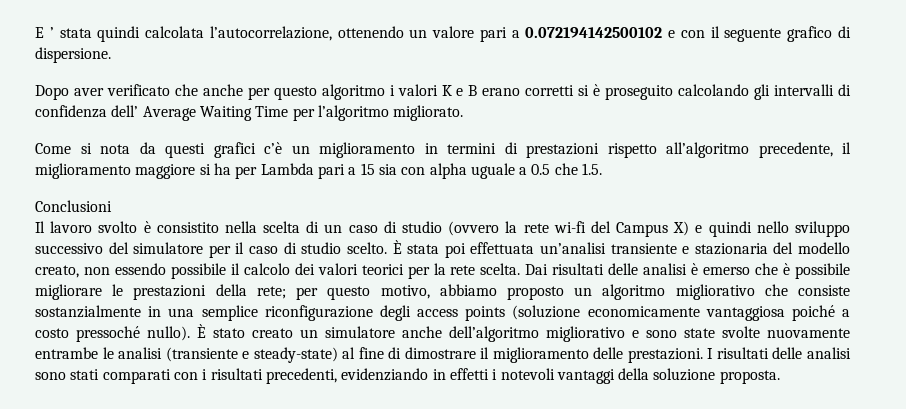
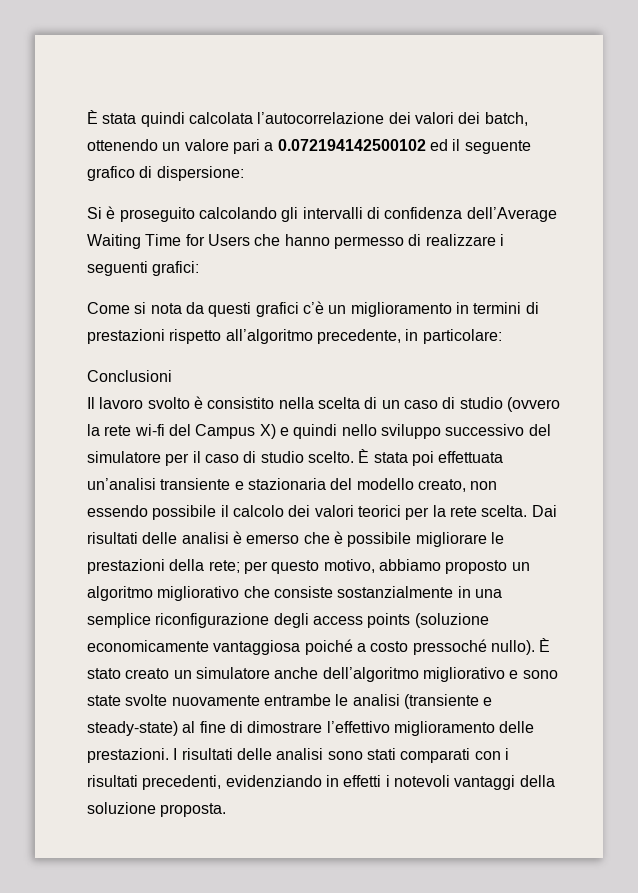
[35,27,54,38] E ’ -> [87,110,98,124] È
[209,26,332,41] l’autocorrelazione, -> [257,112,528,126] l’autocorrelazione dei valori dei batch,
[668,30,705,38] e con -> [429,139,448,151] ed
[35,47,111,63] [35,84,590,100] dispersione. // Dopo aver verificato che anche per questo algoritmo i valori K e B erano corretti si -> [156,166,244,181] [87,207,102,219] dispersione: // Si
[111,105,464,121] dell’ Average Waiting Time per l’algoritmo migliorato. -> [466,207,557,222] [87,234,504,249] [87,261,200,276] dell’Average Waiting Time for Users che hanno permesso di realizzare i seguenti grafici:
[842,142,851,154] [35,163,603,179] il miglioramento maggiore si ha per Lambda pari a 15 sia con alpha uguale a 0.5 che 1.5. -> [405,329,502,344] in particolare:
[480,347,490,359] il -> [326,721,390,733] l’effettivo

